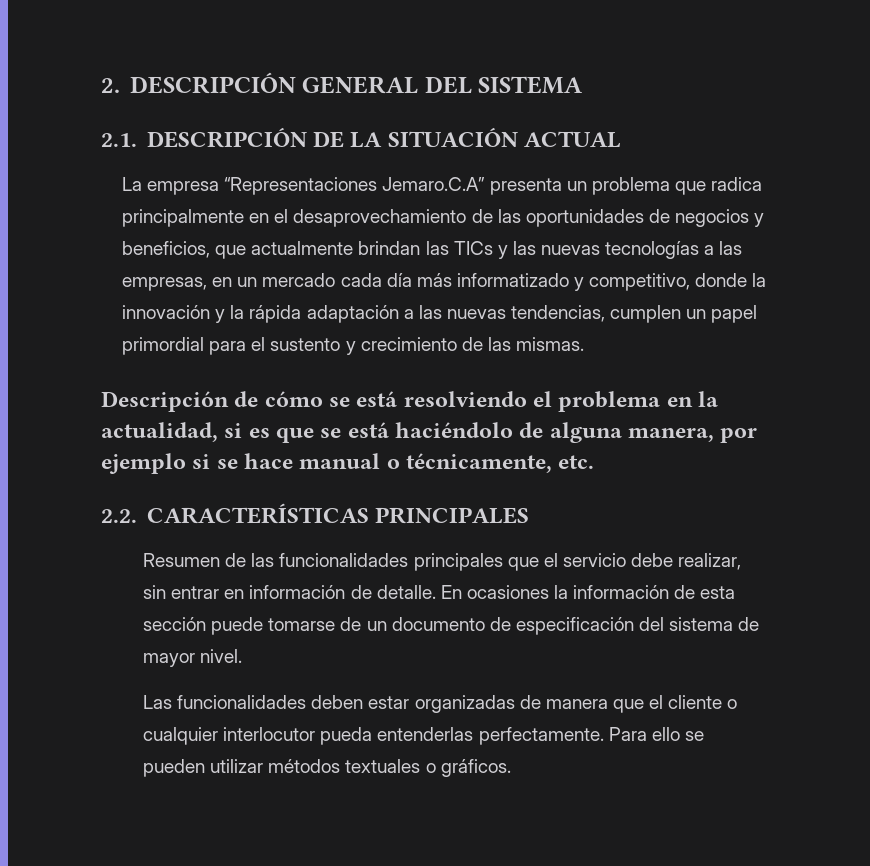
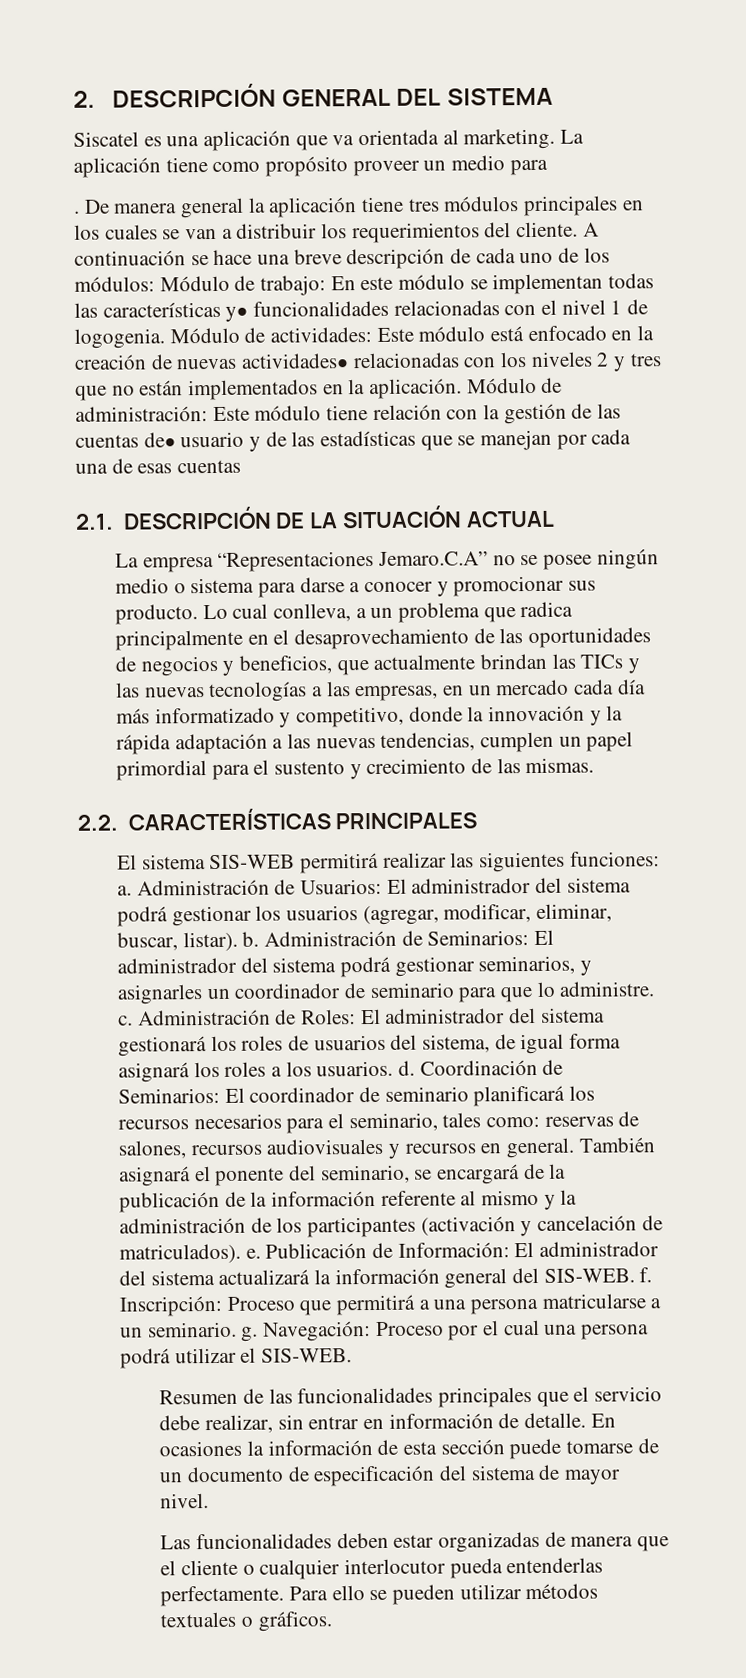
(584, 85) none -> [73,128,585,152] [73,155,548,178] [74,195,644,219] [74,221,599,244] [74,247,610,270] [74,273,655,296] [74,299,649,322] [74,325,655,349] [74,351,662,372] [75,377,563,401] [75,403,622,425] [75,429,632,452] [75,458,242,474] // Siscatel es una aplicación que va orientada al marketing. La aplicación tiene como propósito proveer un medio para // . De manera general la aplicación tiene tres módulos principales en los cuales se van a distribuir los requerimientos del cliente. A continuación se hace una breve descripción de cada uno de los módulos: Módulo de trabajo: En este módulo se implementan todas las características y• funcionalidades relacionadas con el nivel 1 de logogenia. Módulo de actividades: Este módulo está enfocado en la creación de nuevas actividades• relacionadas con los niveles 2 y tres que no están implementados en la aplicación. Módulo de administración: Este módulo tiene relación con la gestión de las cuentas de• usuario y de las estadísticas que se manejan por cada una de esas cuentas
[489,178,562,195] presenta -> [492,549,659,570] [115,575,597,598] [115,603,367,625] no se posee ningún medio o sistema para darse a conocer y promocionar sus producto. Lo cual conlleva, a
[101,391,719,412] [101,422,758,443] [101,453,595,474] [101,503,529,524] Descripción de cómo se está resolviendo el problema en la actualidad, si es que se está haciéndolo de alguna manera, por ejemplo si se hace manual o técnicamente, etc. // 2.2. CARACTERÍSTICAS PRINCIPALES -> [77,808,478,831] [117,851,660,874] [117,877,631,896] [117,903,613,927] [117,929,555,952] [117,955,593,978] [117,981,655,1005] [118,1007,605,1026] [118,1033,622,1057] [118,1059,564,1083] [118,1085,596,1107] [118,1111,640,1134] [118,1137,655,1159] [119,1163,567,1187] [119,1189,578,1213] [119,1215,663,1238] [119,1241,660,1264] [119,1267,653,1289] [119,1293,662,1317] [120,1319,650,1342] [120,1347,353,1369] 2.2. CARACTERÍSTICAS PRINCIPALES // El sistema SIS-WEB permitirá realizar las siguientes funciones: a. Administración de Usuarios: El administrador del sistema podrá gestionar los usuarios (agregar, modificar, eliminar, buscar, listar). b. Administración de Seminarios: El administrador del sistema podrá gestionar seminarios, y asignarles un coordinador de seminario para que lo administre. c. Administración de Roles: El administrador del sistema gestionará los roles de usuarios del sistema, de igual forma asignará los roles a los usuarios. d. Coordinación de Seminarios: El coordinador de seminario planificará los recursos necesarios para el seminario, tales como: reservas de salones, recursos audiovisuales y recursos en general. También asignará el ponente del seminario, se encargará de la publicación de la información referente al mismo y la administración de los participantes (activación y cancelación de matriculados). e. Publicación de Información: El administrador del sistema actualizará la información general del SIS-WEB. f. Inscripción: Proceso que permitirá a una persona matricularse a un seminario. g. Navegación: Proceso por el cual una persona podrá utilizar el SIS-WEB.

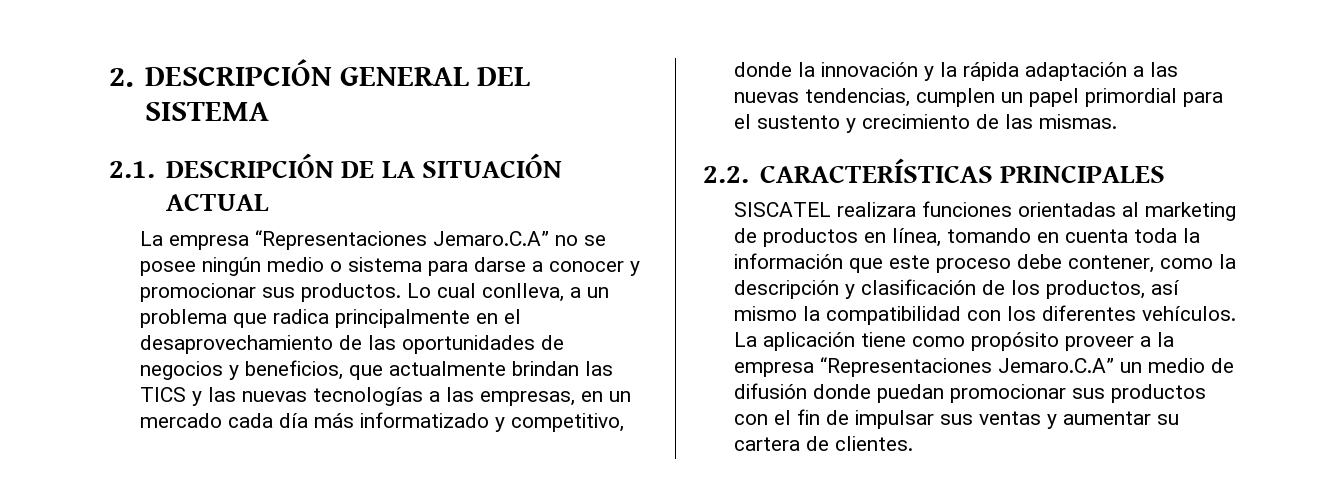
[73,128,585,152] [73,155,548,178] [74,195,644,219] [74,221,599,244] [74,247,610,270] [74,273,655,296] [74,299,649,322] [74,325,655,349] [74,351,662,372] [75,377,563,401] [75,403,622,425] [75,429,632,452] [75,458,242,474] // Siscatel es una aplicación que va orientada al marketing. La aplicación tiene como propósito proveer un medio para // . De manera general la aplicación tiene tres módulos principales en los cuales se van a distribuir los requerimientos del cliente. A continuación se hace una breve descripción de cada uno de los módulos: Módulo de trabajo: En este módulo se implementan todas las características y• funcionalidades relacionadas con el nivel 1 de logogenia. Módulo de actividades: Este módulo está enfocado en la creación de nuevas actividades• relacionadas con los niveles 2 y tres que no están implementados en la aplicación. Módulo de administración: Este módulo tiene relación con la gestión de las cuentas de• usuario y de las estadísticas que se manejan por cada una de esas cuentas -> (269, 111) none
[115,604,199,625] producto. -> [300,283,401,302] productos.
[580,654,624,669] TICs -> [139,387,186,402] TICS
[117,851,660,874] [117,877,631,896] [117,903,613,927] [117,929,555,952] [117,955,593,978] [117,981,655,1005] [118,1007,605,1026] [118,1033,622,1057] [118,1059,564,1083] [118,1085,596,1107] [118,1111,640,1134] [118,1137,655,1159] [119,1163,567,1187] [119,1189,578,1213] [119,1215,663,1238] [119,1241,660,1264] [119,1267,653,1289] [119,1293,662,1317] [120,1319,650,1342] [120,1347,353,1369] [159,1386,662,1408] [159,1412,616,1434] [159,1438,659,1460] [159,1464,621,1487] [160,1493,210,1509] [160,1531,669,1553] [160,1557,604,1580] [160,1583,599,1607] [160,1611,332,1632] El sistema SIS-WEB permitirá realizar las siguientes funciones: a. Administración de Usuarios: El administrador del sistema podrá gestionar los usuarios (agregar, modificar, eliminar, buscar, listar). b. Administración de Seminarios: El administrador del sistema podrá gestionar seminarios, y asignarles un coordinador de seminario para que lo administre. c. Administración de Roles: El administrador del sistema gestionará los roles de usuarios del sistema, de igual forma asignará los roles a los usuarios. d. Coordinación de Seminarios: El coordinador de seminario planificará los recursos necesarios para el seminario, tales como: reservas de salones, recursos audiovisuales y recursos en general. También asignará el ponente del seminario, se encargará de la publicación de la información referente al mismo y la administración de los participantes (activación y cancelación de matriculados). e. Publicación de Información: El administrador del sistema actualizará la información general del SIS-WEB. f. Inscripción: Proceso que permitirá a una persona matricularse a un seminario. g. Navegación: Proceso por el cual una persona podrá utilizar el SIS-WEB. // Resumen de las funcionalidades principales que el servicio debe realizar, sin entrar en información de detalle. En ocasiones la información de esta sección puede tomarse de un documento de especificación del sistema de mayor nivel. // Las funcionalidades deben estar organizadas de manera que el cliente o cualquier interlocutor pueda entenderlas perfectamente. Para ello se pueden utilizar métodos textuales o gráficos. -> [733,201,1236,221] [733,228,1200,247] [733,253,1236,273] [733,279,1180,299] [733,305,1236,325] [733,332,1174,351] [733,357,1234,377] [733,383,1206,403] [733,409,1179,429] [733,436,913,451] SISCATEL realizara funciones orientadas al marketing de productos en línea, tomando en cuenta toda la información que este proceso debe contener, como la descripción y clasificación de los productos, así mismo la compatibilidad con los diferentes vehículos. La aplicación tiene como propósito proveer a la empresa “Representaciones Jemaro.C.A” un medio de difusión donde puedan promocionar sus productos con el fin de impulsar sus ventas y aumentar su cartera de clientes.

